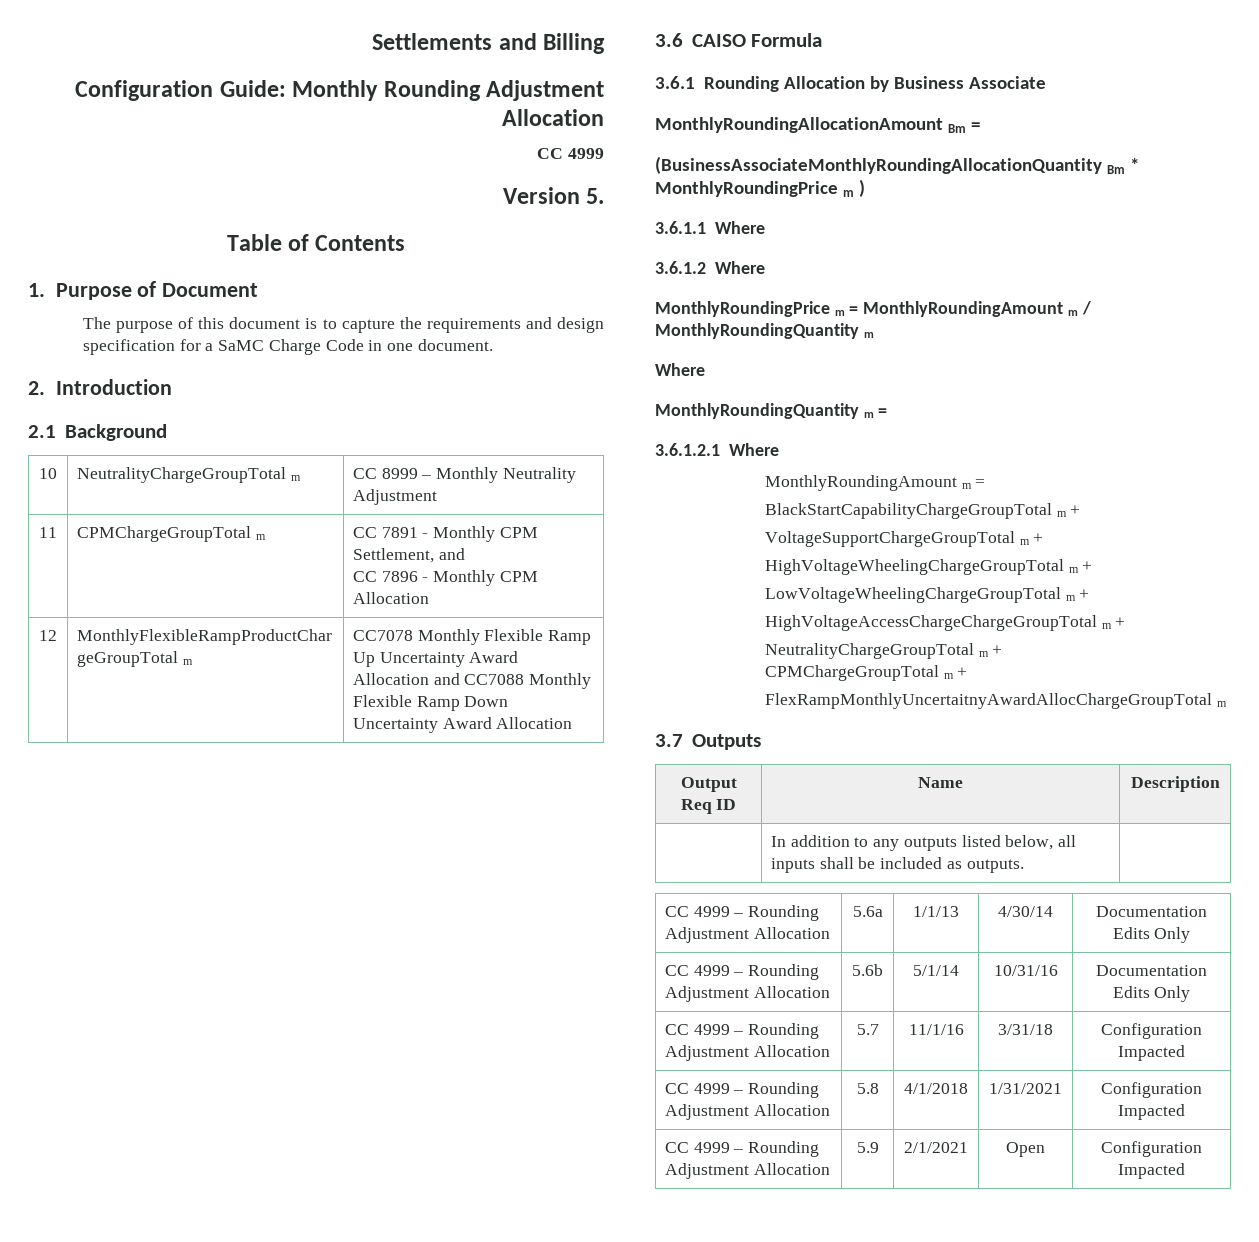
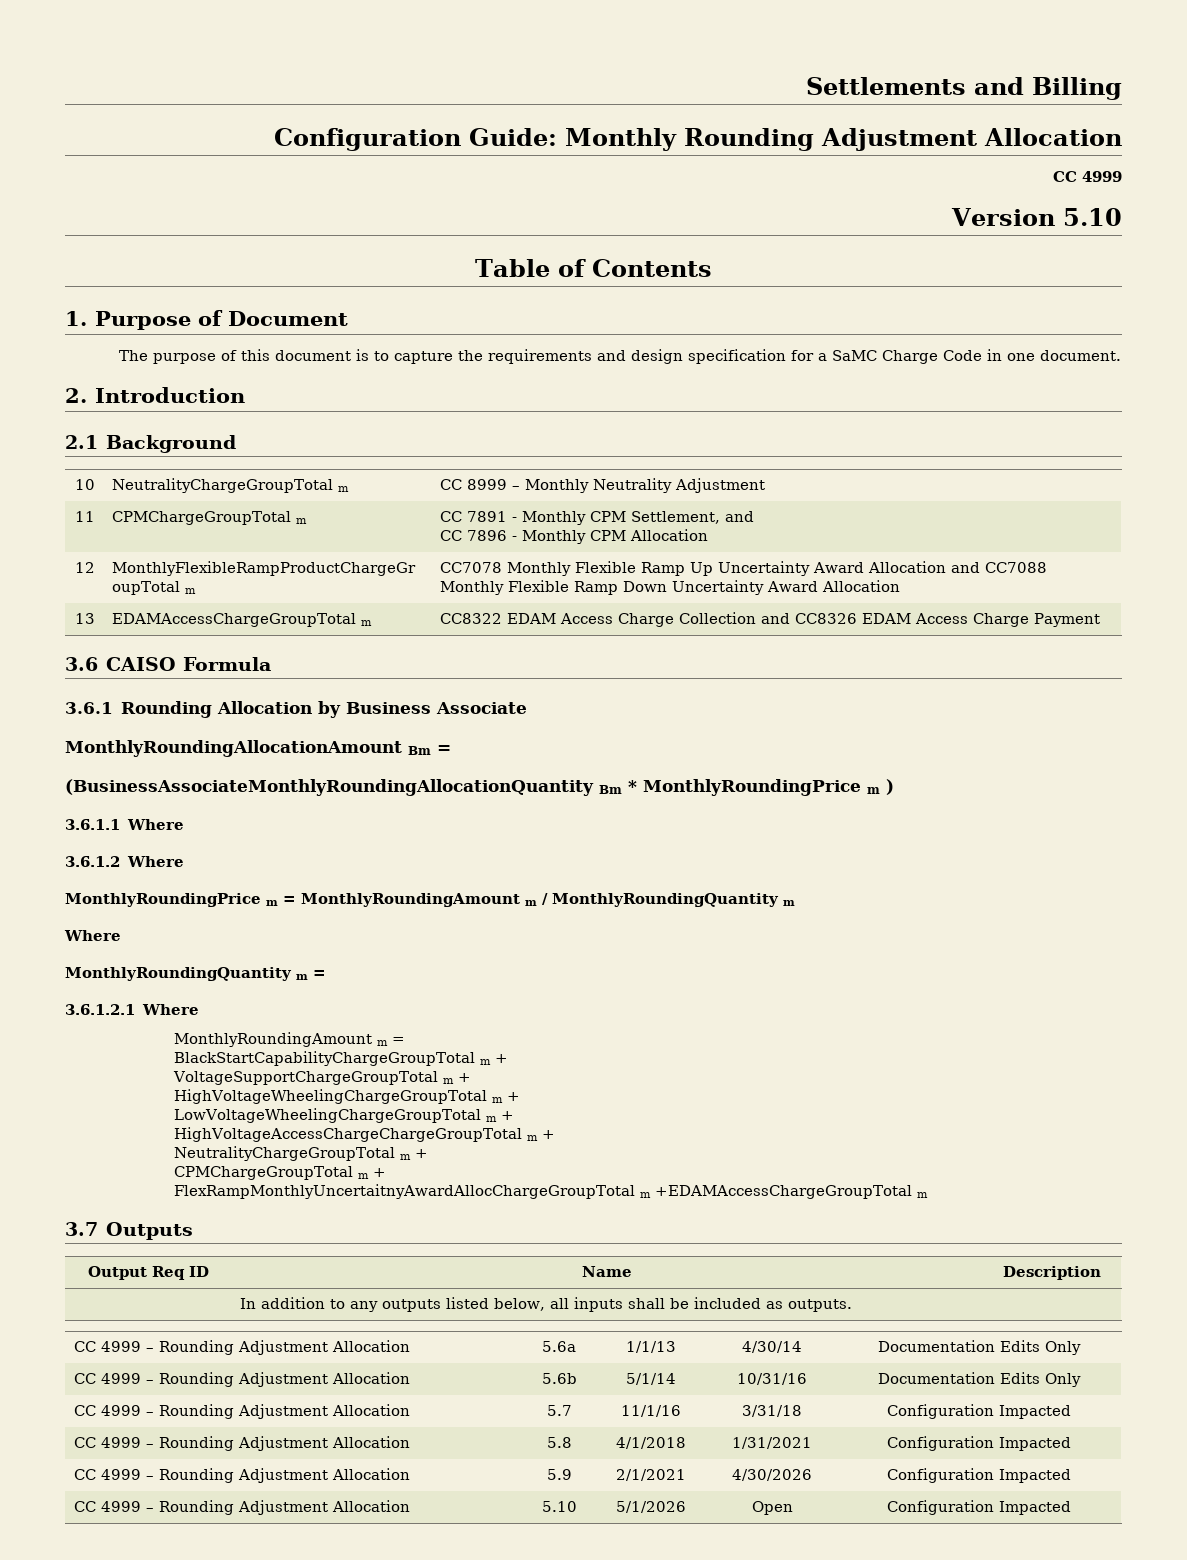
[586,188,604,204] 5. -> [1063,208,1122,226] 5.10
(573, 723) none -> [74,613,95,624] [111,613,372,627] [439,612,1100,627] // 13 | EDAMAccessChargeGroupTotal m | CC8322 EDAM Access Charge Collection and CC8326 EDAM Access Charge Payment
(1227, 704) none -> [654,1185,928,1199] +EDAMAccessChargeGroupTotal m
(968, 1147) none -> [732,1469,812,1481] [886,1468,1071,1483] [73,1500,410,1515] [541,1501,577,1512] [616,1501,686,1513] | 4/30/2026 | Configuration Impacted // CC 4999 – Rounding Adjustment Allocation | 5.10 | 5/1/2026

